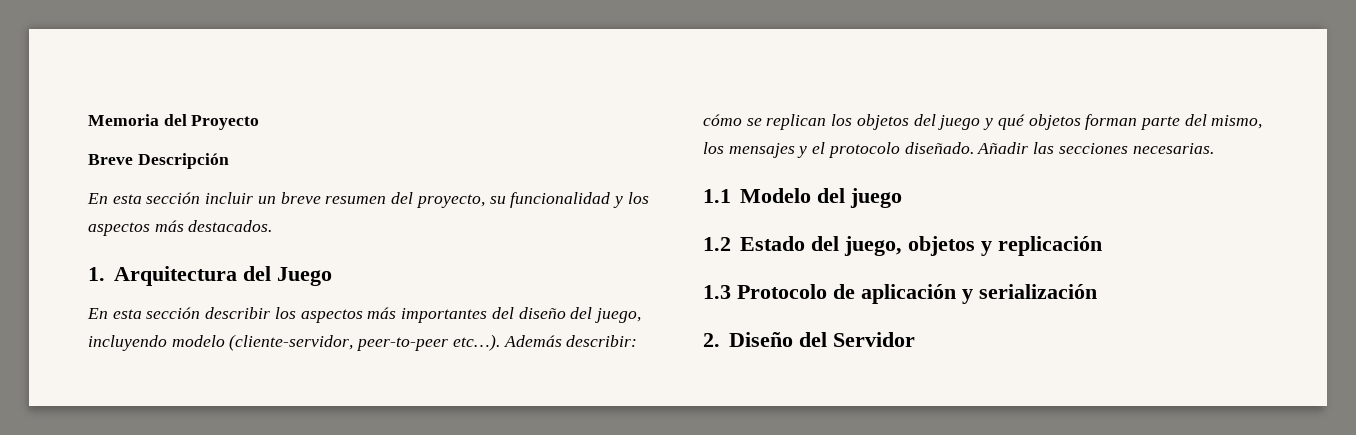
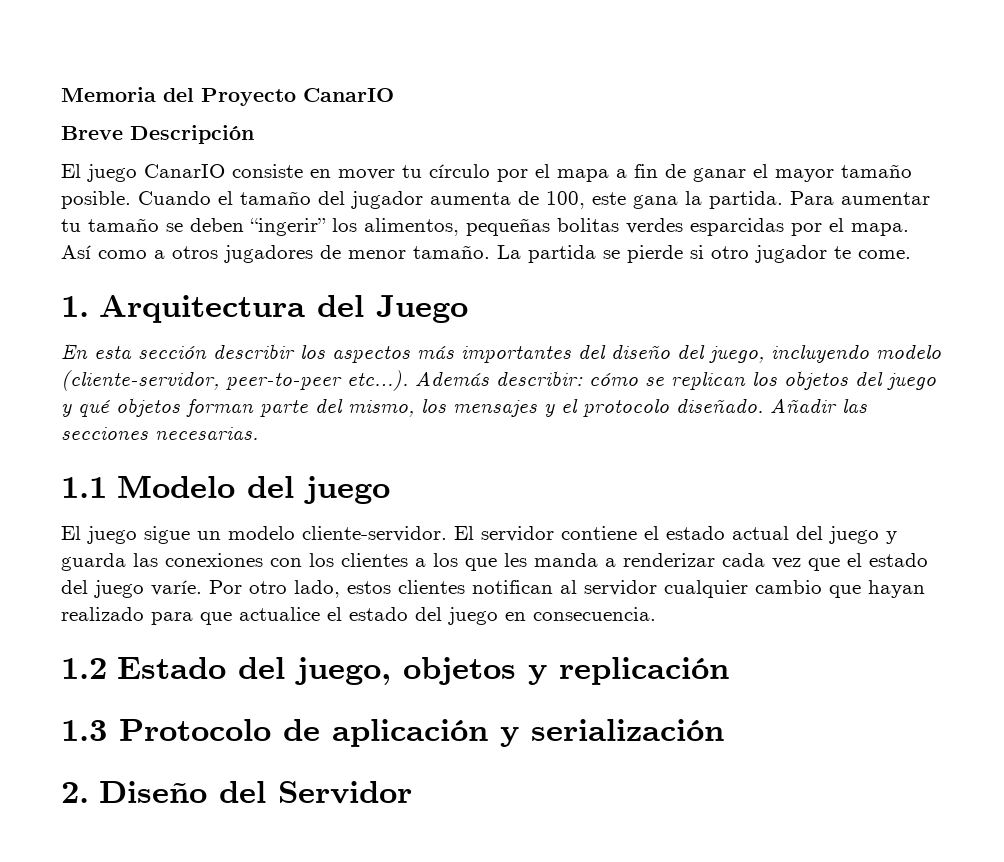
(260, 122) none -> [303,88,394,102] CanarIO
[87,192,649,208] [88,220,273,236] En esta sección incluir un breve resumen del proyecto, su funcionalidad y los aspectos más destacados. -> [61,164,912,182] [61,191,930,209] [61,218,909,236] [61,245,911,263] El juego CanarIO consiste en mover tu círculo por el mapa a fin de ganar el mayor tamaño posible. Cuando el tamaño del jugador aumenta de 100, este gana la partida. Para aumentar tu tamaño se deben “ingerir” los alimentos, pequeñas bolitas verdes esparcidas por el mapa. Así como a otros jugadores de menor tamaño. La partida se pierde si otro jugador te come.
(902, 198) none -> [61,526,897,544] [61,553,928,571] [61,580,925,598] [61,607,656,625] // El juego sigue un modelo cliente-servidor. El servidor contiene el estado actual del juego y guarda las conexiones con los clientes a los que les manda a renderizar cada vez que el estado del juego varíe. Por otro lado, estos clientes notifican al servidor cualquier cambio que hayan realizado para que actualice el estado del juego en consecuencia.

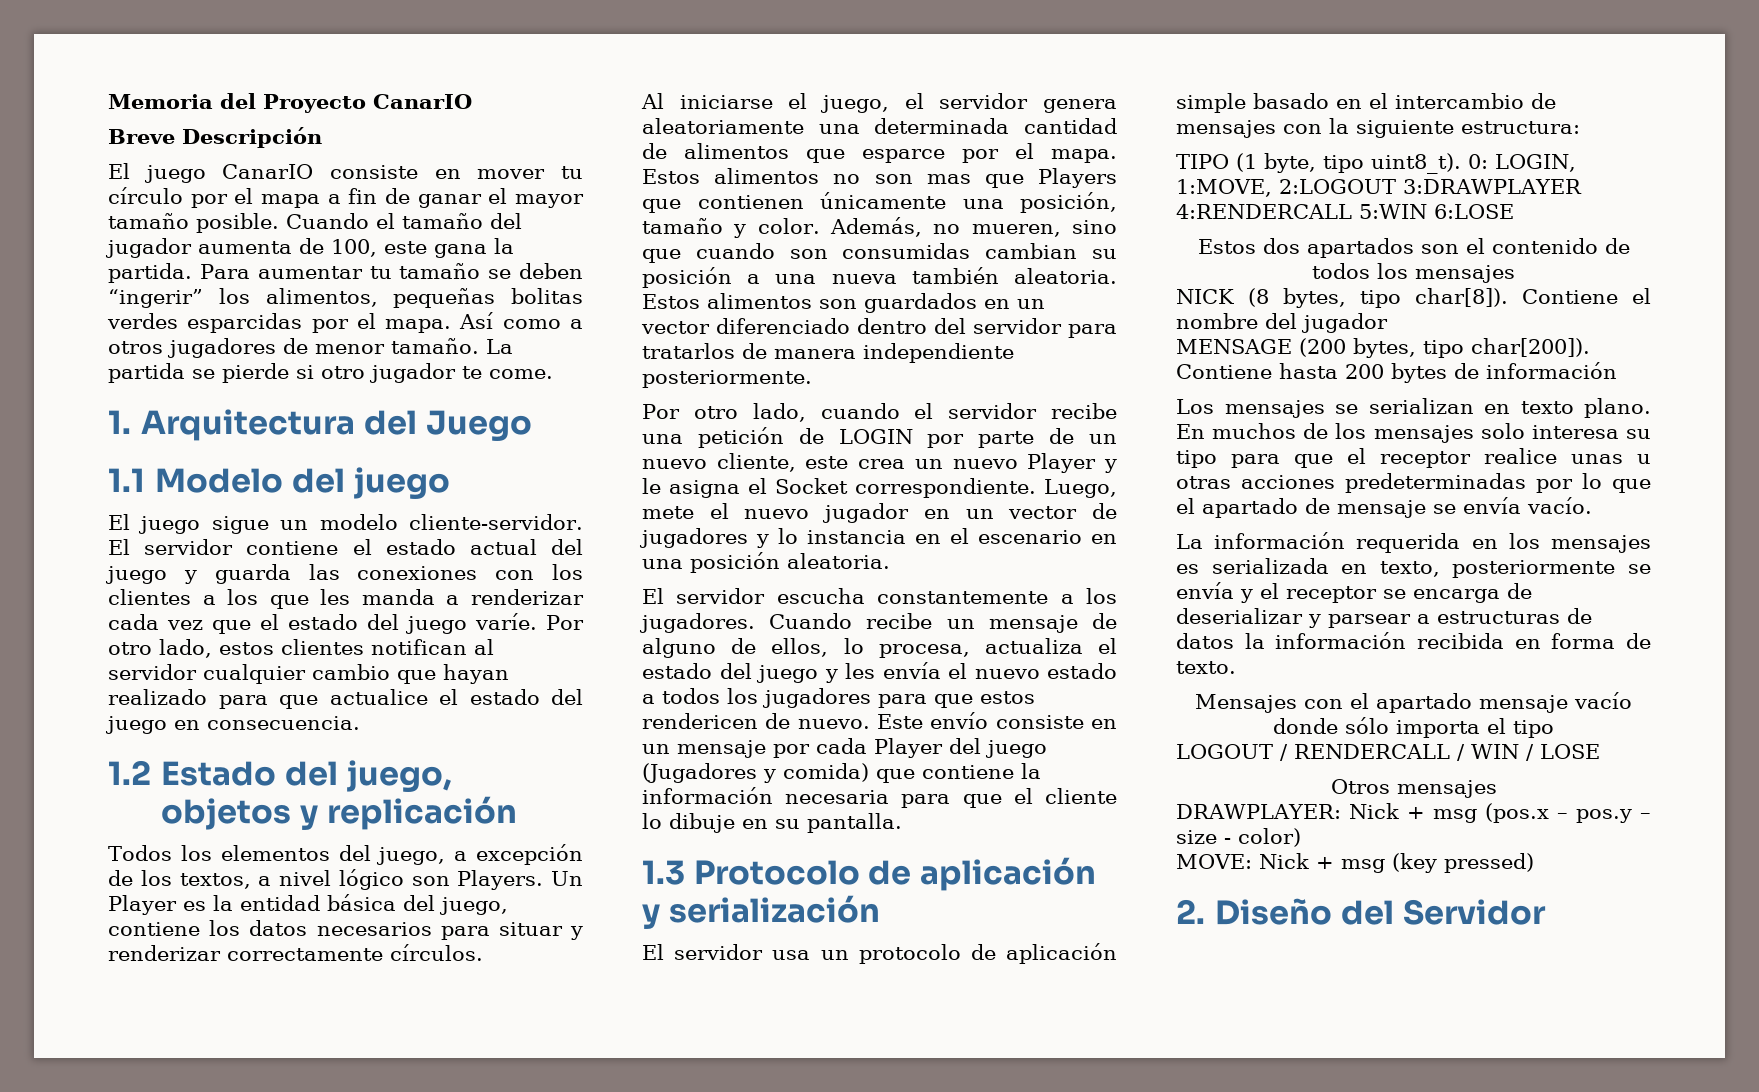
[61,343,941,363] [61,370,936,391] [61,397,867,417] [61,427,258,440] // En esta sección describir los aspectos más importantes del diseño del juego, incluyendo modelo (cliente-servidor, peer-to-peer etc…). Además describir: cómo se replican los objetos del juego y qué objetos forman parte del mismo, los mensajes y el protocolo diseñado. Añadir las secciones necesarias. -> (532, 425) none
(730, 671) none -> [108,844,583,865] [108,869,583,890] [108,894,508,915] [108,920,583,940] [108,944,483,961] [641,93,1117,113] [642,118,1117,134] [642,143,1117,163] [642,168,1117,188] [642,192,1117,213] [642,217,1117,238] [642,243,1117,263] [642,267,1117,288] [642,293,1045,313] [641,318,1117,338] [642,343,1014,363] [642,370,812,388] [642,403,1117,422] [642,427,1117,448] [642,453,1117,473] [642,478,1117,498] [642,503,1117,523] [639,528,1117,548] [642,552,890,573] [642,588,1117,604] [639,613,1117,633] [642,638,1117,658] [642,662,1117,683] [642,688,1035,708] [642,712,1117,729] [642,738,1047,758] [642,763,1041,783] [642,787,1117,808] [642,813,902,833] // Todos los elementos del juego, a excepción de los textos, a nivel lógico son Players. Un Player es la entidad básica del juego, contiene los datos necesarios para situar y renderizar correctamente círculos. // Al iniciarse el juego, el servidor genera aleatoriamente una determinada cantidad de alimentos que esparce por el mapa. Estos alimentos no son mas que Players que contienen únicamente una posición, tamaño y color. Además, no mueren, sino que cuando son consumidas cambian su posición a una nueva también aleatoria. Estos alimentos son guardados en un vector diferenciado dentro del servidor para tratarlos de manera independiente posteriormente. // Por otro lado, cuando el servidor recibe una petición de LOGIN por parte de un nuevo cliente, este crea un nuevo Player y le asigna el Socket correspondiente. Luego, mete el nuevo jugador en un vector de jugadores y lo instancia en el escenario en una posición aleatoria. // El servidor escucha constantemente a los jugadores. Cuando recibe un mensaje de alguno de ellos, lo procesa, actualiza el estado del juego y les envía el nuevo estado a todos los jugadores para que estos rendericen de nuevo. Este envío consiste en un mensaje por cada Player del juego (Jugadores y comida) que contiene la información necesaria para que el cliente lo dibuje en su pantalla.
(724, 730) none -> [642,943,1117,964] [1176,93,1556,113] [1176,118,1580,138] [1176,153,1576,174] [1176,179,1582,197] [1176,204,1514,219] [1197,238,1630,258] [1312,263,1515,283] [1176,288,1651,308] [1176,313,1388,333] [1176,338,1590,358] [1176,362,1617,383] [1176,398,1651,418] [1176,423,1651,443] [1176,448,1651,468] [1176,473,1651,493] [1176,497,1592,518] [1176,532,1651,553] [1176,558,1651,578] [1176,582,1532,603] [1176,608,1592,628] [1176,632,1651,649] [1176,661,1236,674] [1195,692,1632,713] [1273,717,1554,738] [1176,744,1600,761] [1330,779,1497,798] [1176,803,1651,823] [1176,828,1301,847] [1176,853,1534,873] // El servidor usa un protocolo de aplicación simple basado en el intercambio de mensajes con la siguiente estructura: // TIPO (1 byte, tipo uint8_t). 0: LOGIN, 1:MOVE, 2:LOGOUT 3:DRAWPLAYER 4:RENDERCALL 5:WIN 6:LOSE // Estos dos apartados son el contenido de todos los mensajes // NICK (8 bytes, tipo char[8]). Contiene el nombre del jugador // MENSAGE (200 bytes, tipo char[200]). Contiene hasta 200 bytes de información // Los mensajes se serializan en texto plano. En muchos de los mensajes solo interesa su tipo para que el receptor realice unas u otras acciones predeterminadas por lo que el apartado de mensaje se envía vacío. // La información requerida en los mensajes es serializada en texto, posteriormente se envía y el receptor se encarga de deserializar y parsear a estructuras de datos la información recibida en forma de texto. // Mensajes con el apartado mensaje vacío donde sólo importa el tipo // LOGOUT / RENDERCALL / WIN / LOSE // Otros mensajes // DRAWPLAYER: Nick + msg (pos.x – pos.y – size - color) // MOVE: Nick + msg (key pressed)

